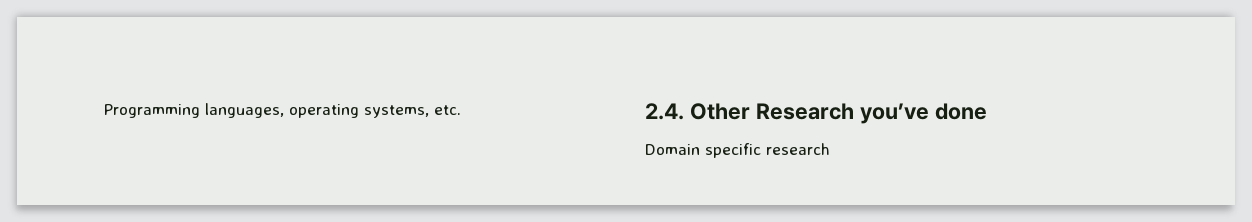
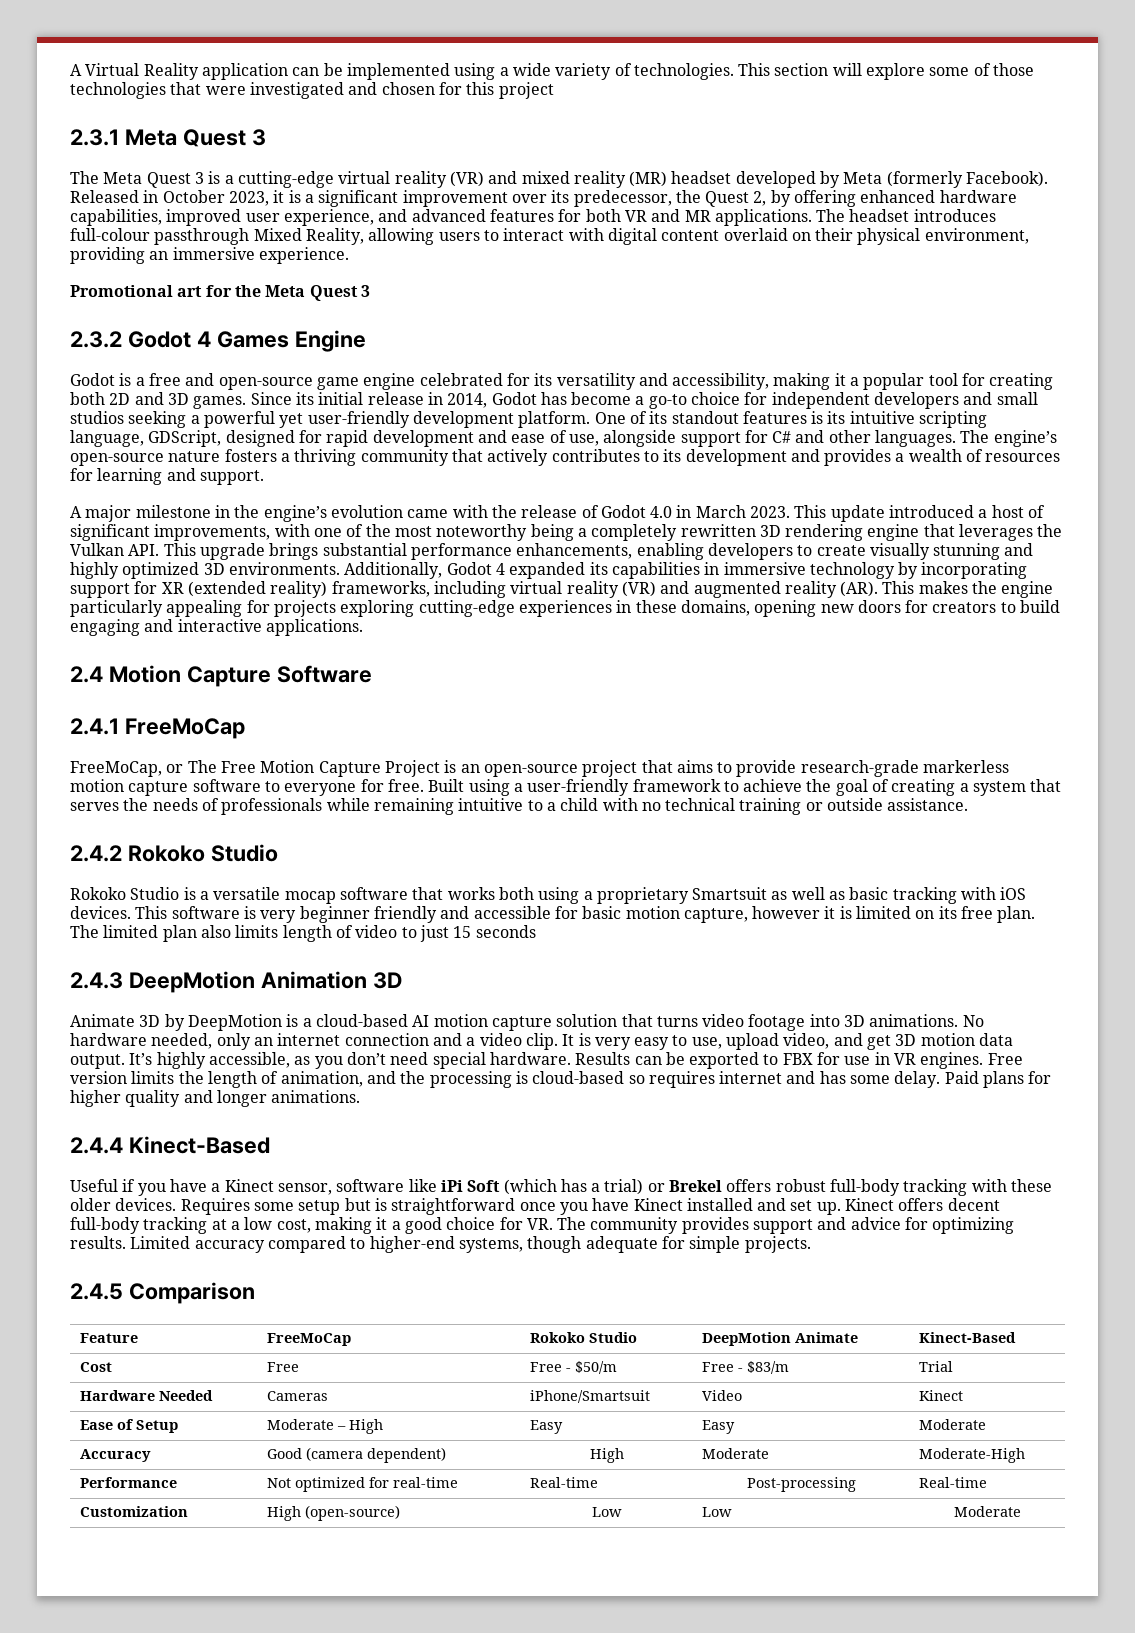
[103,103,461,118] [645,103,987,124] [645,143,830,158] Programming languages, operating systems, etc. // 2.4. Other Research you’ve done // Domain specific research -> [70,63,1035,80] [70,82,554,99] [70,129,266,147] [70,171,1049,188] [70,190,1017,207] [70,209,996,226] [70,228,1029,245] [70,247,349,264] [70,285,370,301] [70,330,366,352] [70,373,1054,390] [70,392,1038,409] [70,411,988,428] [70,430,1057,447] [70,449,1061,466] [70,468,264,485] [70,505,1046,522] [70,524,1063,541] [70,543,1034,560] [70,562,1028,579] [70,581,1054,598] [70,600,1061,617] [70,619,363,636] [70,665,372,687] [70,718,245,739] [70,760,1010,777] [70,779,1062,796] [70,798,969,815] [70,844,278,862] [70,887,1027,904] [70,906,1036,923] [70,925,536,942] [70,971,402,993] [70,1014,984,1031] [70,1033,1014,1050] [70,1052,1023,1069] [70,1071,1052,1088] [70,1090,361,1107] [70,1136,270,1154] [70,1179,1053,1196] [70,1198,1000,1215] [70,1217,1015,1234] [70,1236,811,1253] [70,1282,255,1304] [79,1333,138,1343] [266,1333,351,1346] [529,1332,637,1343] [701,1332,858,1346] [918,1332,1016,1343] [79,1362,112,1372] [266,1362,299,1372] [529,1361,617,1374] [701,1361,789,1374] [918,1361,953,1372] [79,1390,213,1401] [266,1391,328,1401] [529,1390,650,1403] [701,1390,742,1401] [918,1390,963,1401] [79,1419,178,1433] [266,1419,383,1434] [529,1420,563,1434] [701,1420,735,1434] [918,1419,986,1430] [79,1449,151,1462] [266,1447,446,1463] [589,1448,624,1463] [701,1448,769,1459] [918,1448,1025,1463] [79,1477,177,1488] [266,1477,458,1492] [529,1477,598,1488] [746,1477,856,1492] [918,1477,987,1488] [79,1506,188,1517] [266,1505,400,1521] [591,1507,622,1517] [701,1507,732,1517] [953,1506,1021,1517] A Virtual Reality application can be implemented using a wide variety of technologies. This section will explore some of those technologies that were investigated and chosen for this project // 2.3.1 Meta Quest 3 // The Meta Quest 3 is a cutting-edge virtual reality (VR) and mixed reality (MR) headset developed by Meta (formerly Facebook). Released in October 2023, it is a significant improvement over its predecessor, the Quest 2, by offering enhanced hardware capabilities, improved user experience, and advanced features for both VR and MR applications. The headset introduces full-colour passthrough Mixed Reality, allowing users to interact with digital content overlaid on their physical environment, providing an immersive experience. // Promotional art for the Meta Quest 3 // 2.3.2 Godot 4 Games Engine // Godot is a free and open-source game engine celebrated for its versatility and accessibility, making it a popular tool for creating both 2D and 3D games. Since its initial release in 2014, Godot has become a go-to choice for independent developers and small studios seeking a powerful yet user-friendly development platform. One of its standout features is its intuitive scripting language, GDScript, designed for rapid development and ease of use, alongside support for C# and other languages. The engine’s open-source nature fosters a thriving community that actively contributes to its development and provides a wealth of resources for learning and support. // A major milestone in the engine’s evolution came with the release of Godot 4.0 in March 2023. This update introduced a host of significant improvements, with one of the most noteworthy being a completely rewritten 3D rendering engine that leverages the Vulkan API. This upgrade brings substantial performance enhancements, enabling developers to create visually stunning and highly optimized 3D environments. Additionally, Godot 4 expanded its capabilities in immersive technology by incorporating support for XR (extended reality) frameworks, including virtual reality (VR) and augmented reality (AR). This makes the engine particularly appealing for projects exploring cutting-edge experiences in these domains, opening new doors for creators to build engaging and interactive applications. // 2.4 Motion Capture Software // 2.4.1 FreeMoCap // FreeMoCap, or The Free Motion Capture Project is an open-source project that aims to provide research-grade markerless motion capture software to everyone for free. Built using a user-friendly framework to achieve the goal of creating a system that serves the needs of professionals while remaining intuitive to a child with no technical training or outside assistance. // 2.4.2 Rokoko Studio // Rokoko Studio is a versatile mocap software that works both using a proprietary Smartsuit as well as basic tracking with iOS devices. This software is very beginner friendly and accessible for basic motion capture, however it is limited on its free plan. The limited plan also limits length of video to just 15 seconds // 2.4.3 DeepMotion Animation 3D // Animate 3D by DeepMotion is a cloud-based AI motion capture solution that turns video footage into 3D animations. No hardware needed, only an internet connection and a video clip. It is very easy to use, upload video, and get 3D motion data output. It’s highly accessible, as you don’t need special hardware. Results can be exported to FBX for use in VR engines. Free version limits the length of animation, and the processing is cloud-based so requires internet and has some delay. Paid plans for higher quality and longer animations. // 2.4.4 Kinect-Based // Useful if you have a Kinect sensor, software like iPi Soft (which has a trial) or Brekel offers robust full-body tracking with these older devices. Requires some setup but is straightforward once you have Kinect installed and set up. Kinect offers decent full-body tracking at a low cost, making it a good choice for VR. The community provides support and advice for optimizing results. Limited accuracy compared to higher-end systems, though adequate for simple projects. // 2.4.5 Comparison // Feature | FreeMoCap | Rokoko Studio | DeepMotion Animate | Kinect-Based // Cost | Free | Free - $50/m | Free - $83/m | Trial // Hardware Needed | Cameras | iPhone/Smartsuit | Video | Kinect // Ease of Setup | Moderate – High | Easy | Easy | Moderate // Accuracy | Good (camera dependent) | High | Moderate | Moderate-High // Performance | Not optimized for real-time | Real-time | Post-processing | Real-time // Customization | High (open-source) | Low | Low | Moderate

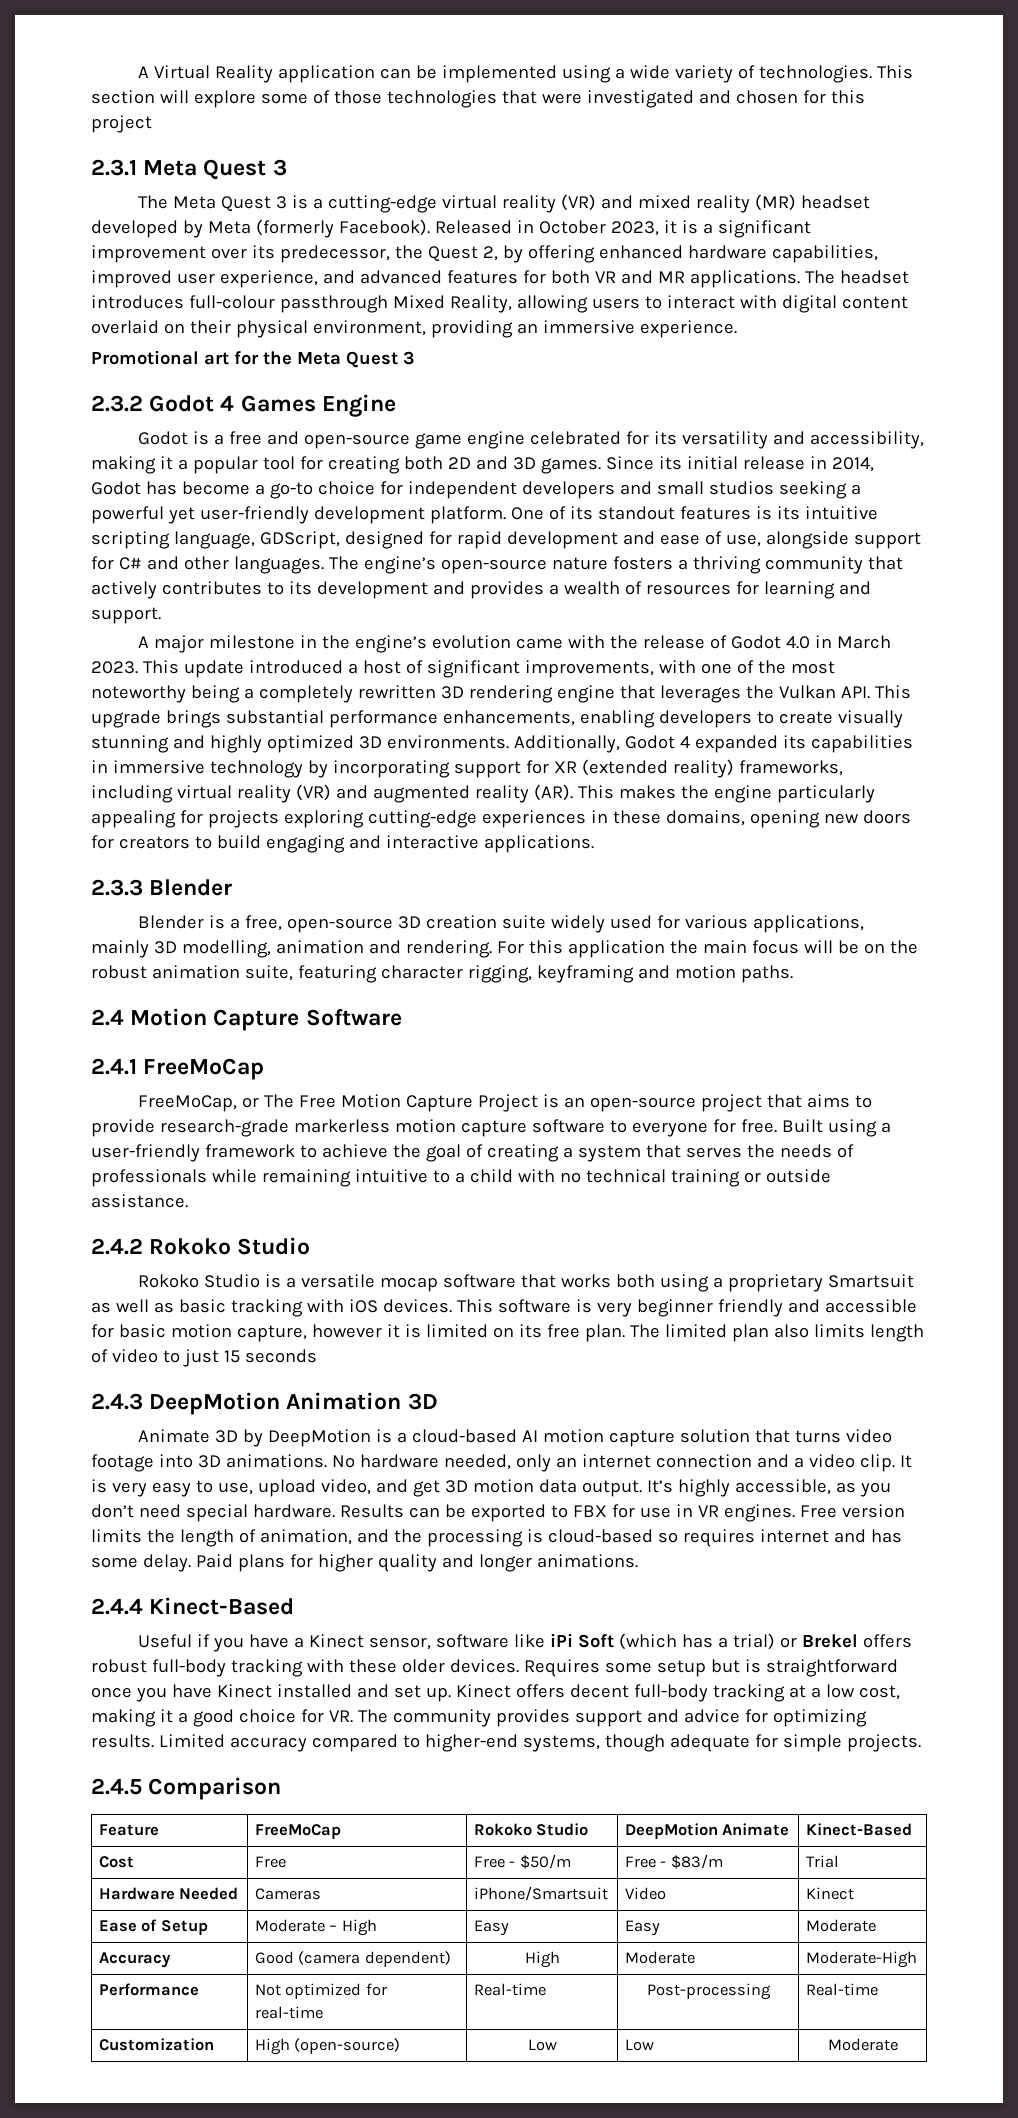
(363, 627) none -> [91,879,233,896] [138,915,865,933] [91,940,918,958] [91,965,793,983] // 2.3.3 Blender // Blender is a free, open-source 3D creation suite widely used for various applications, mainly 3D modelling, animation and rendering. For this application the main focus will be on the robust animation suite, featuring character rigging, keyframing and motion paths.

